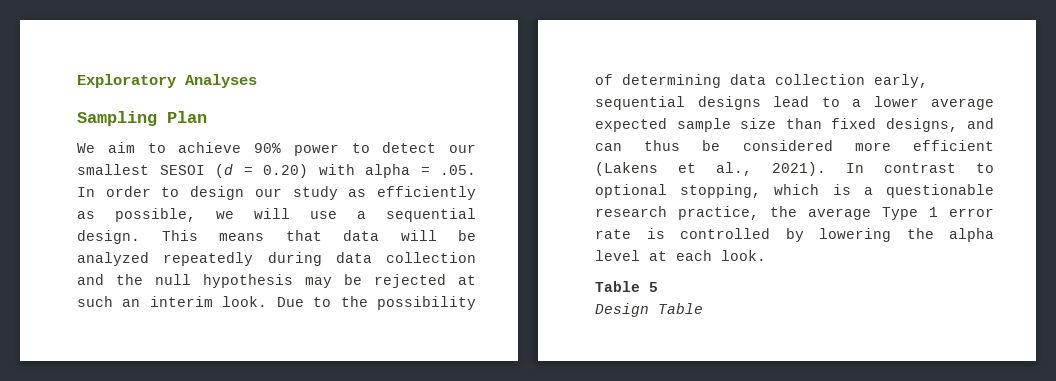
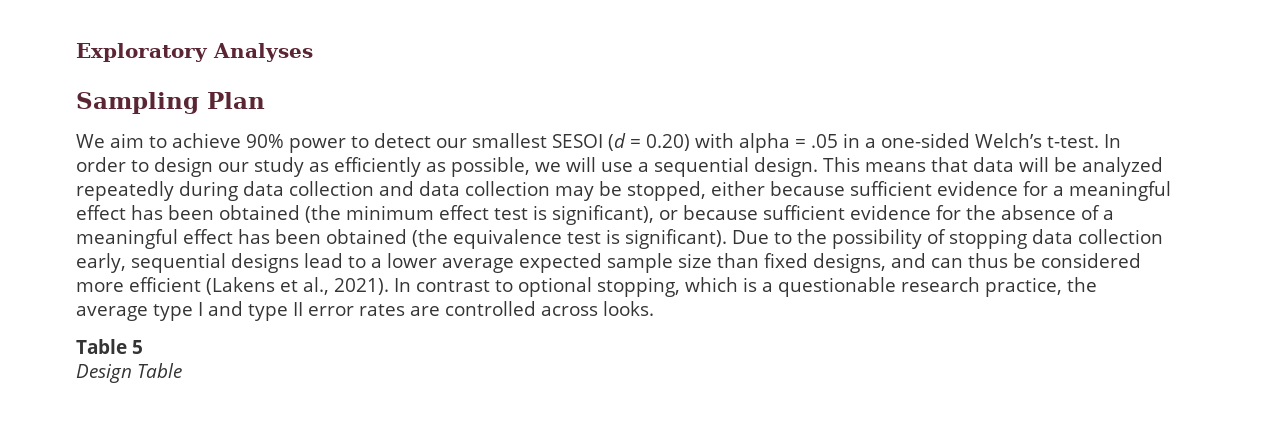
[440,165,476,175] .05. -> [811,133,1099,148] .05 in a one-sided Welch’s t-test.
[116,274,476,288] [77,296,268,307] the null hypothesis may be rejected at such an interim look. -> [419,181,1171,201] [76,205,1114,225] [76,229,727,249] data collection may be stopped, either because sufficient evidence for a meaningful effect has been obtained (the minimum effect test is significant), or because sufficient evidence for the absence of a meaningful effect has been obtained (the equivalence test is significant).
[622,74,721,88] determining -> [949,229,1027,249] stopping
[882,207,994,220] [595,228,994,242] [595,250,766,261] Type 1 error rate is controlled by lowering the alpha level at each look. -> [153,301,654,321] type I and type II error rates are controlled across looks.

